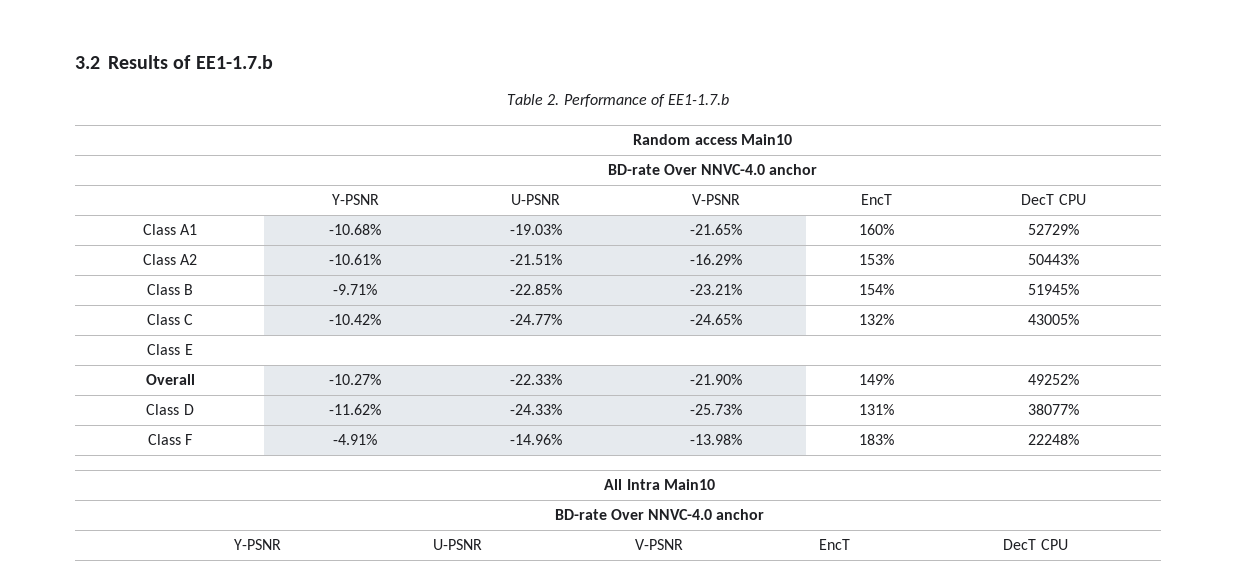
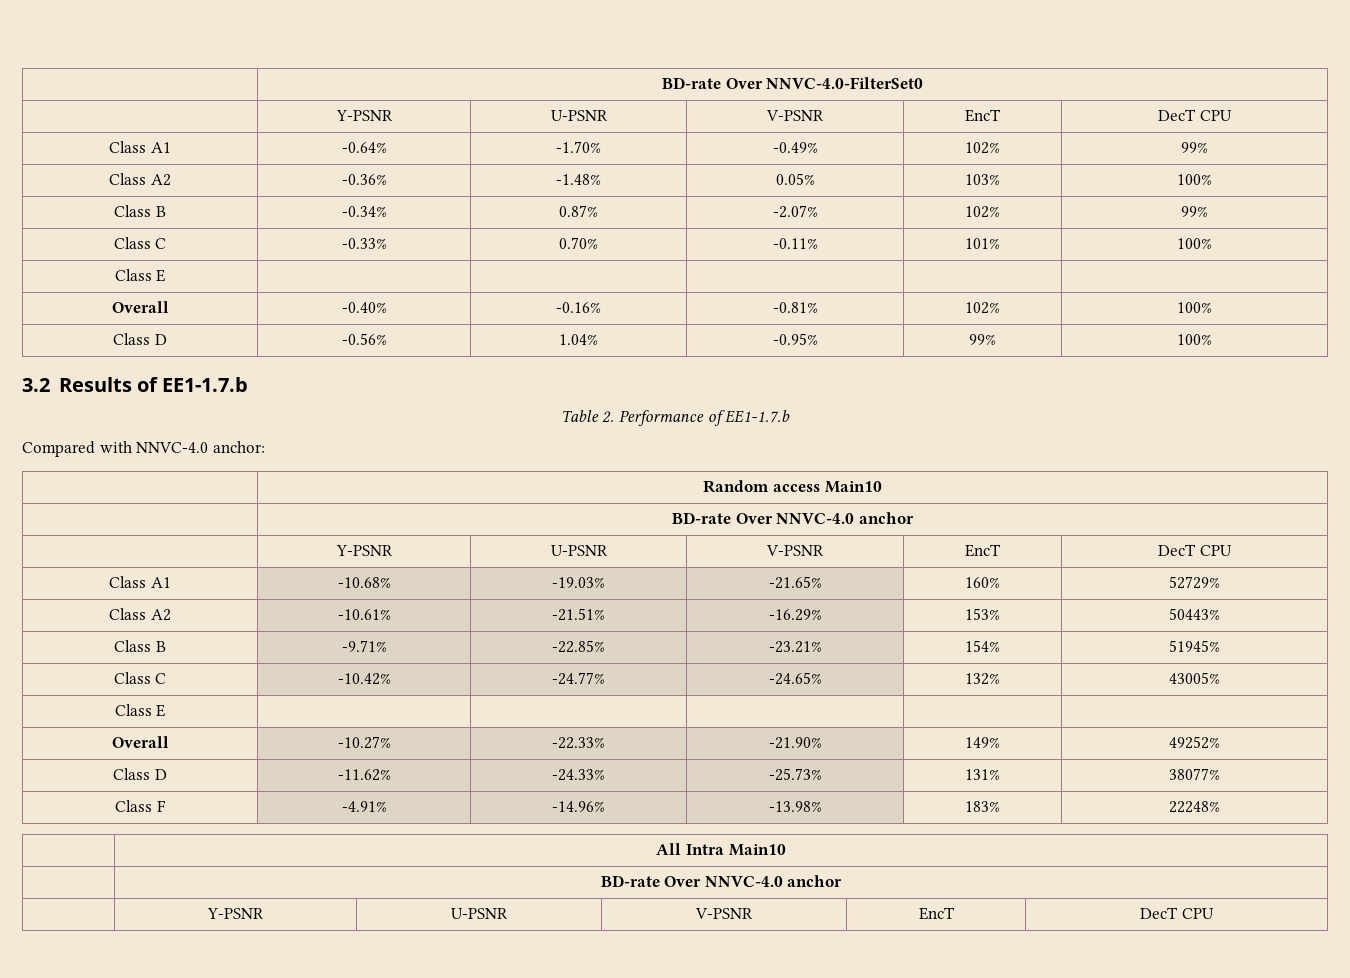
(75, 62) none -> [661,77,924,89] [335,110,393,121] [550,110,608,121] [766,110,824,121] [965,109,1001,122] [1158,109,1232,121] [109,141,171,153] [341,142,387,153] [556,141,601,153] [772,142,818,153] [965,142,1000,154] [1181,142,1208,153] [109,173,171,186] [341,174,387,185] [556,174,601,185] [775,173,815,185] [965,174,1000,185] [1177,174,1212,185] [114,205,166,217] [341,206,387,217] [559,205,598,217] [772,205,818,218] [965,206,1000,218] [1181,206,1208,217] [113,237,167,249] [341,238,387,249] [559,237,598,249] [772,238,818,249] [965,238,1000,249] [1177,238,1212,249] [114,269,166,282] [111,301,169,313] [341,302,387,313] [556,302,601,313] [772,302,818,313] [965,302,1000,314] [1177,302,1212,313] [113,333,167,345] [341,333,387,345] [559,334,598,345] [772,333,818,345] [969,334,996,345] [1177,334,1212,345] | BD-rate Over NNVC-4.0-FilterSet0 // | Y-PSNR | U-PSNR | V-PSNR | EncT | DecT CPU // Class A1 | -0.64% | -1.70% | -0.49% | 102% | 99% // Class A2 | -0.36% | -1.48% | 0.05% | 103% | 100% // Class B | -0.34% | 0.87% | -2.07% | 102% | 99% // Class C | -0.33% | 0.70% | -0.11% | 101% | 100% // Class E | | | | | // Overall | -0.40% | -0.16% | -0.81% | 102% | 100% // Class D | -0.56% | 1.04% | -0.95% | 99% | 100% //
(730, 99) none -> [22,441,265,457] // Compared with NNVC-4.0 anchor:

